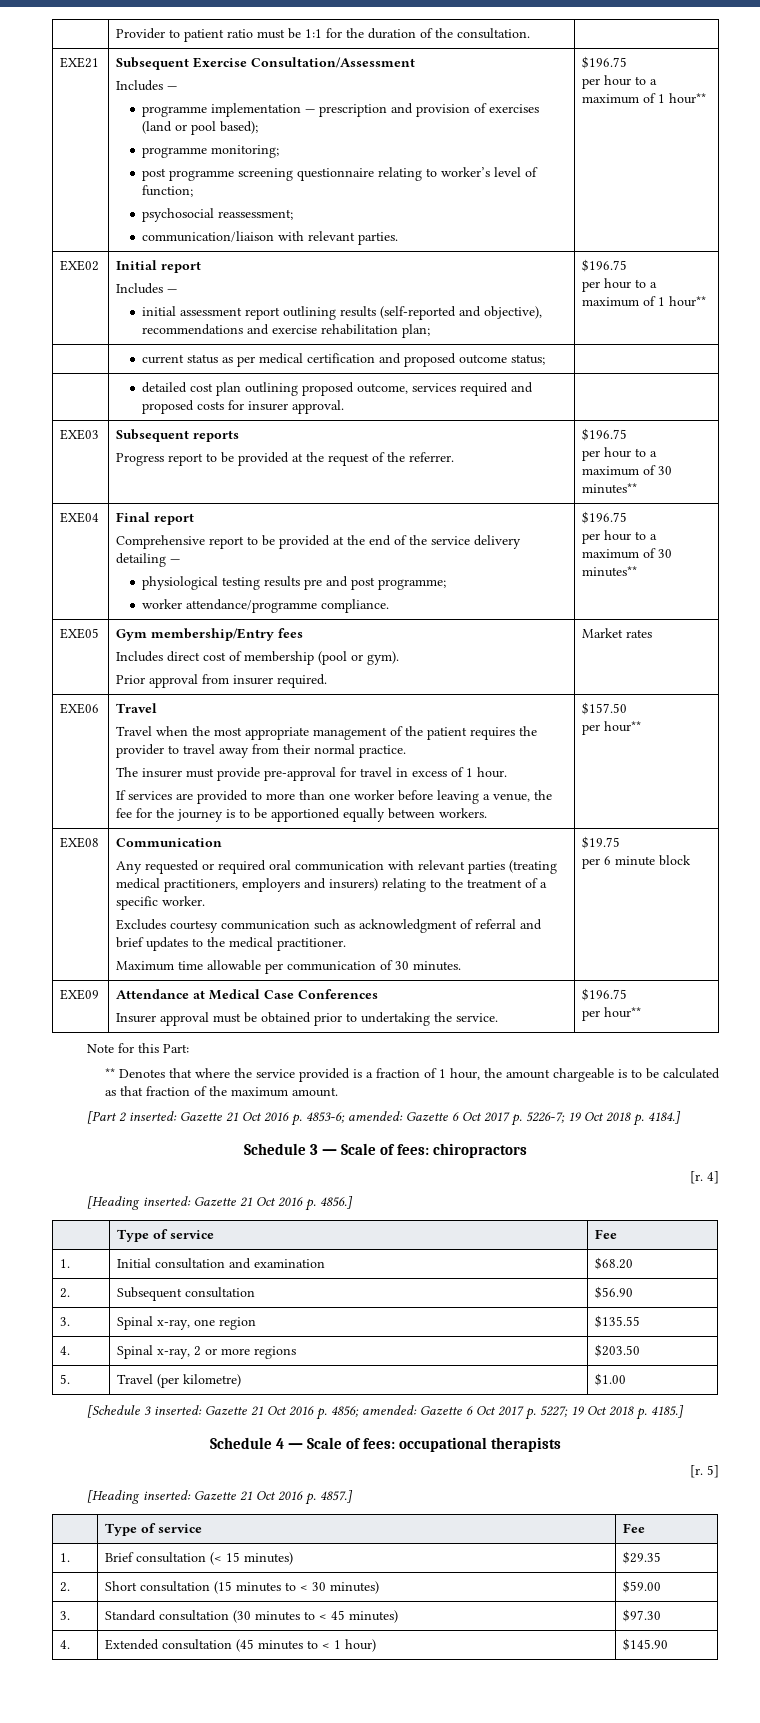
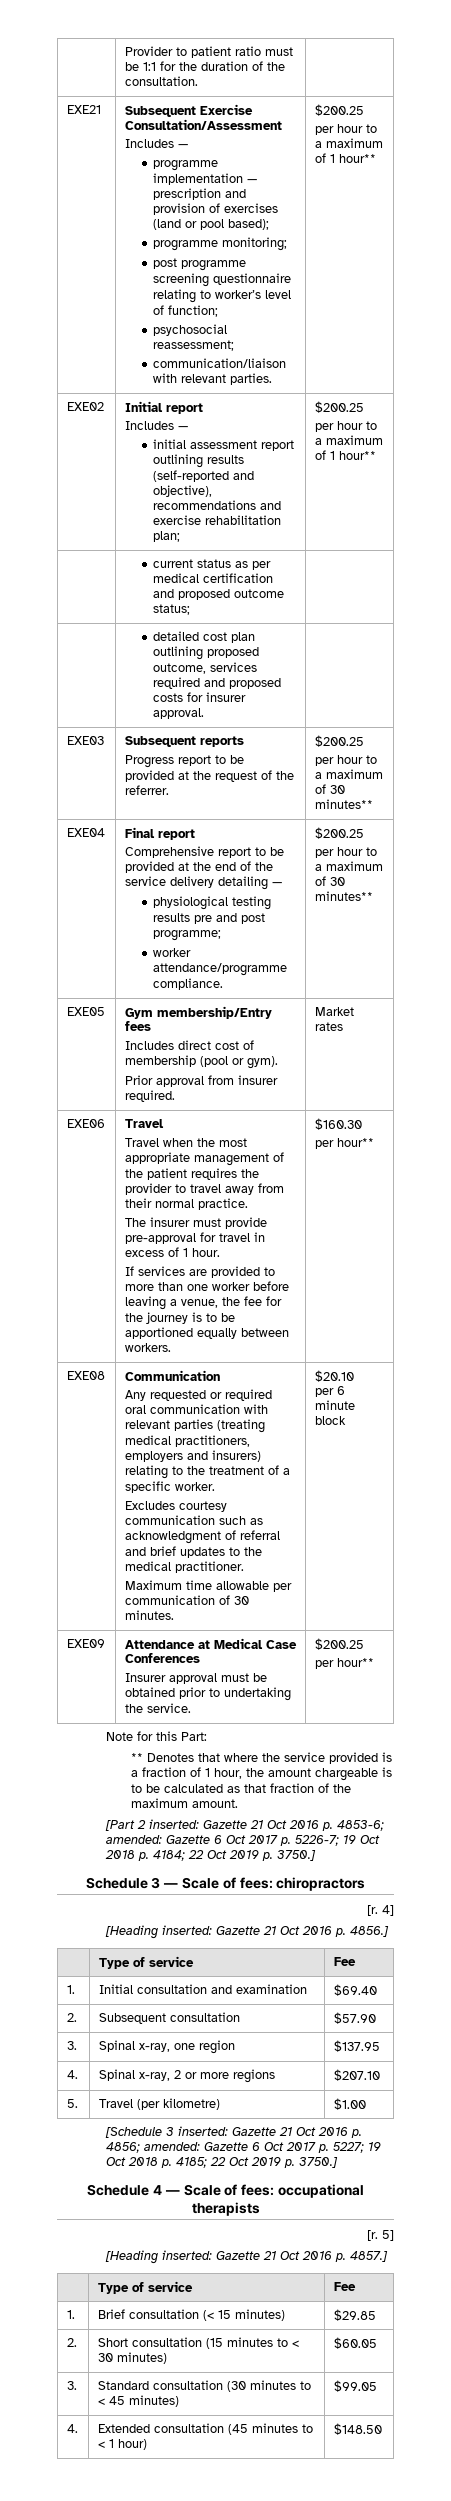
[582,56,628,69] $196.75 -> [314,104,364,116] $200.25
[582,259,628,272] $196.75 -> [314,401,364,413] $200.25
[582,428,628,441] $196.75 -> [314,735,364,747] $200.25
[582,511,628,524] $196.75 -> [314,827,364,839] $200.25
[582,702,628,715] $157.50 -> [314,1118,362,1130] $160.30
[582,836,621,849] $19.75 -> [314,1370,354,1382] $20.10
[582,988,628,1001] $196.75 -> [314,1638,364,1650] $200.25
[648,1111,682,1124] 4184.] -> [153,1850,317,1861] 4184; 22 Oct 2019 p. 3750.]
[595,1257,634,1270] $68.20 -> [333,1984,377,1996] $69.40
[595,1286,634,1299] $56.90 -> [333,2012,376,2024] $57.90
[595,1315,641,1328] $135.55 -> [333,2040,380,2052] $137.95
[595,1344,641,1357] $203.50 -> [333,2069,380,2081] $207.10
[651,1405,685,1418] 4185.] -> [176,2157,339,2168] 4185; 22 Oct 2019 p. 3750.]
[623,1551,662,1564] $29.35 -> [333,2309,376,2321] $29.85
[623,1580,662,1593] $59.00 -> [333,2337,377,2349] $60.05
[623,1609,662,1622] $97.30 -> [333,2380,377,2392] $99.05
[623,1638,669,1651] $145.90 -> [333,2423,382,2435] $148.50

